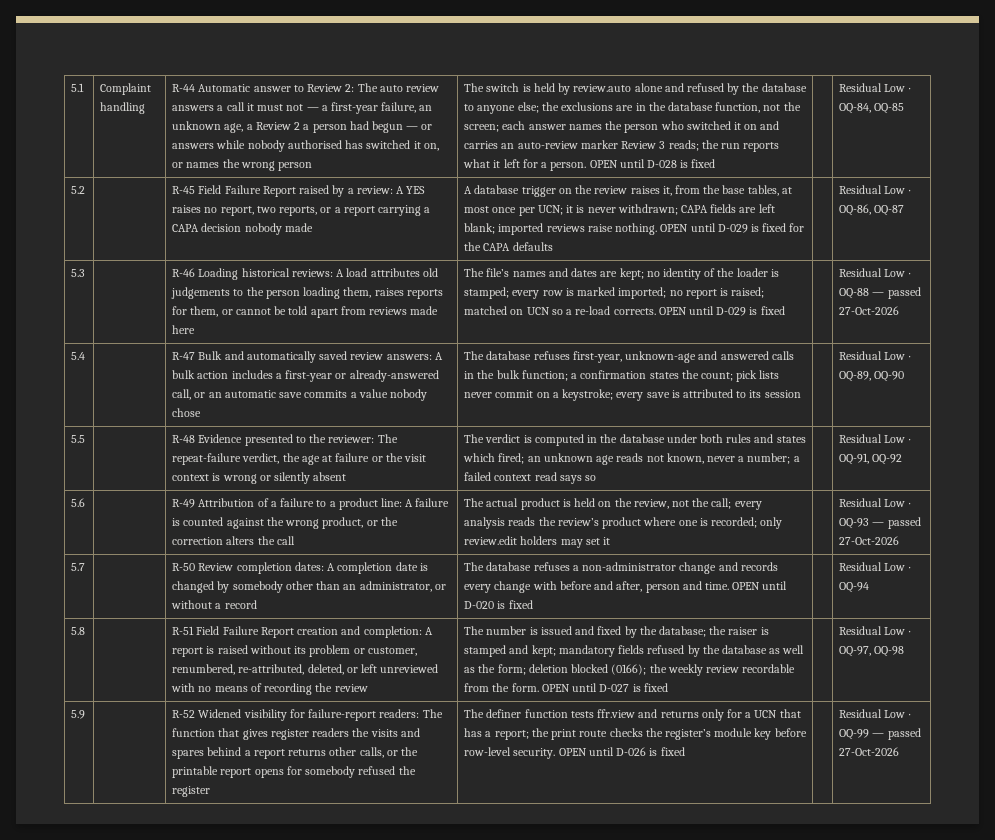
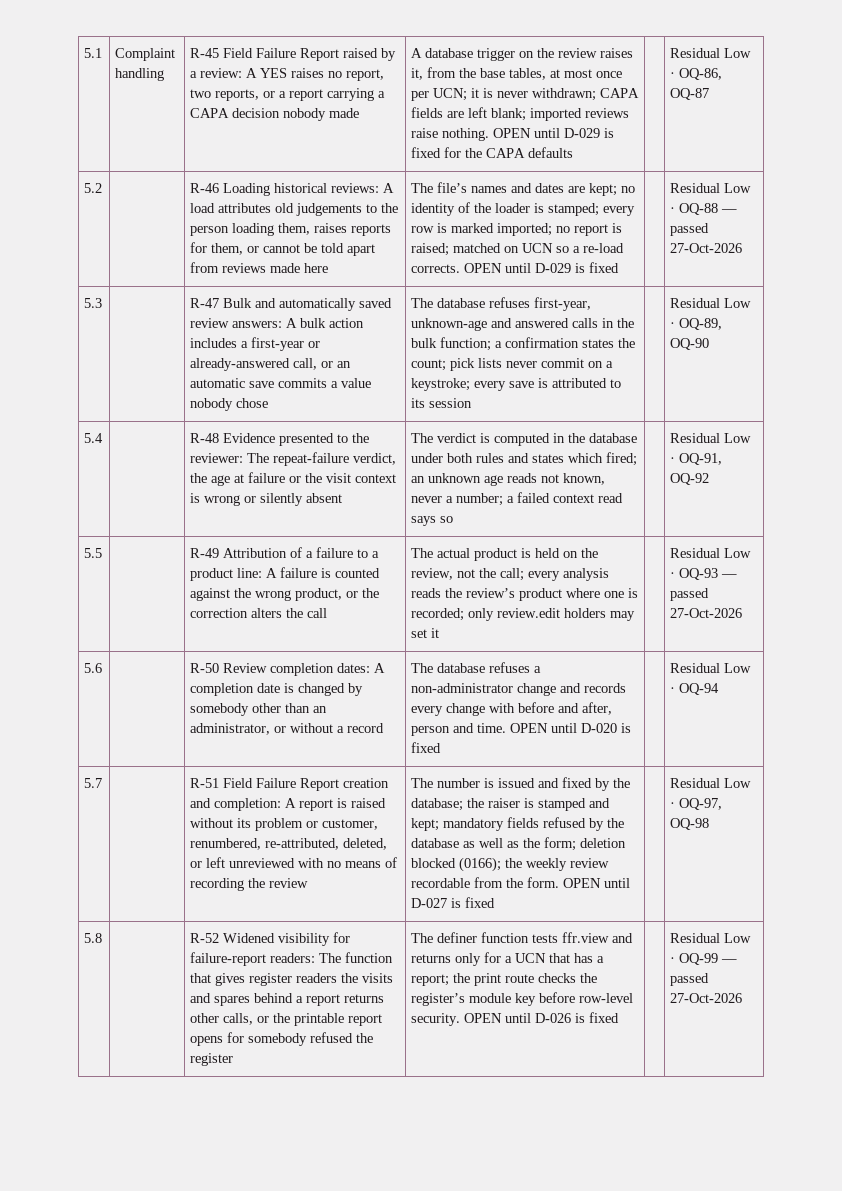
[172,83,439,92] [172,102,433,114] [172,121,433,133] [172,140,439,152] [172,159,313,171] [464,83,807,95] [464,102,801,114] [464,121,780,133] [464,140,780,152] [463,159,716,171] [839,83,911,92] [839,103,905,114] [71,186,86,194] | R-44 Automatic answer to Review 2: The auto review answers a call it must not — a first-year failure, an unknown age, a Review 2 a person had begun — or answers while nobody authorised has switched it on, or names the wrong person | The switch is held by review.auto alone and refused by the database to anyone else; the exclusions are in the database function, not the screen; each answer names the person who switched it on and carries an auto-review marker Review 3 reads; the run reports what it left for a person. OPEN until D-028 is fixed | | Residual Low · OQ-84, OQ-85 // 5.2 | -> (165, 74) none
[71,269,86,277] 5.3 -> [84,183,103,193] 5.2
[71,352,86,360] 5.4 -> [84,298,103,308] 5.3
[71,435,86,443] 5.5 -> [84,433,104,443] 5.4
[71,498,86,507] 5.6 -> [84,548,103,558] 5.5
[71,563,86,571] 5.7 -> [84,663,103,673] 5.6
[71,627,86,635] 5.8 -> [84,778,103,788] 5.7
[71,710,86,719] 5.9 -> [84,933,103,943] 5.8

